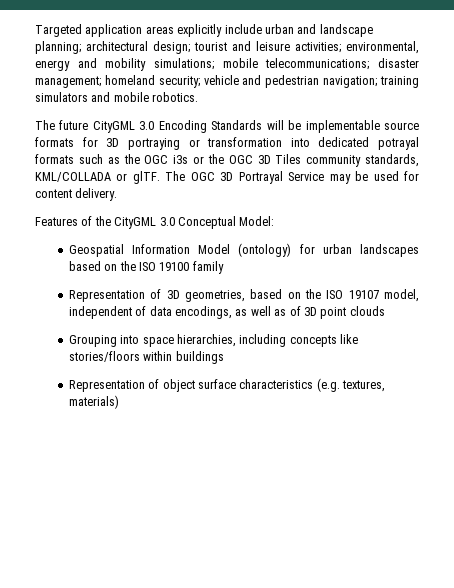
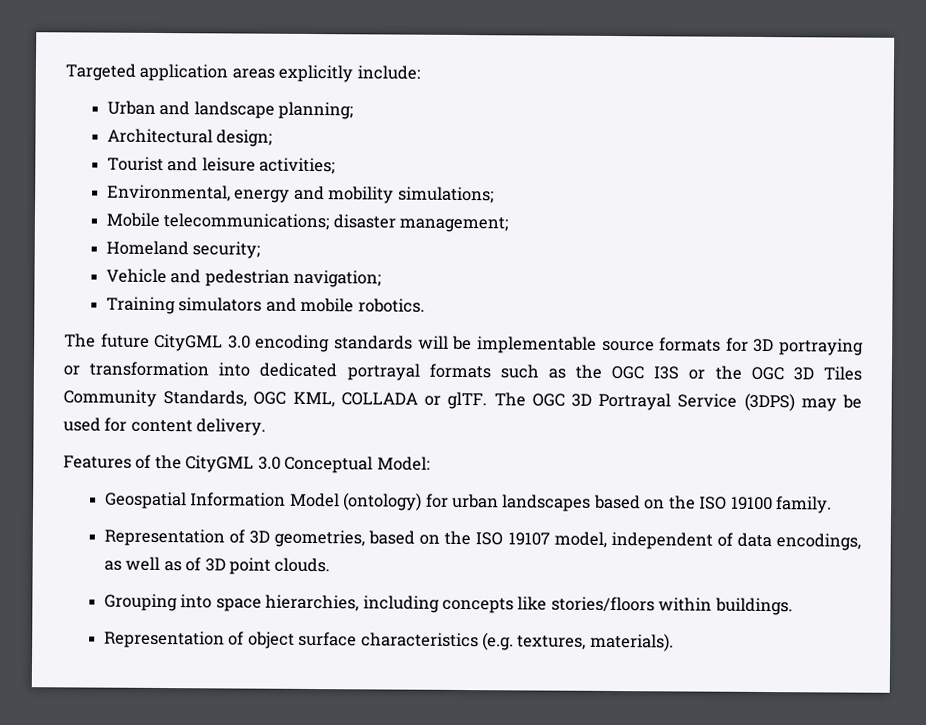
[224,24,294,34] include urban -> [356,65,420,80] [106,100,156,115] include: // Urban
[86,41,148,51] architectural -> [106,128,213,144] // Architectural
[194,42,227,51] tourist -> [106,156,164,172] // Tourist
[346,41,419,54] environmental, -> [106,184,231,202] // Environmental,
[222,58,258,68] mobile -> [105,212,160,227] // Mobile
[104,75,155,85] homeland -> [105,240,189,256] // Homeland
[203,75,239,85] vehicle -> [105,268,167,284] // Vehicle
[380,76,419,88] training -> [105,296,176,315] // Training
[158,120,263,133] Encoding Standards -> [255,334,414,353] encoding standards
[378,137,419,150] potrayal -> [346,363,420,381] portrayal
[173,155,189,164] i3s -> [653,366,680,380] I3S
[306,154,419,167] [35,172,111,182] community standards, KML/COLLADA -> [63,389,418,408] Community Standards, OGC KML, COLLADA
(325, 176) none -> [743,392,795,412] (3DPS)
[192,261,224,274] family -> [776,496,833,514] family.
[349,306,385,316] clouds -> [274,557,331,573] clouds.
[175,351,224,364] buildings -> [714,597,793,616] buildings.
[68,395,119,409] materials) -> [589,632,674,652] materials).

